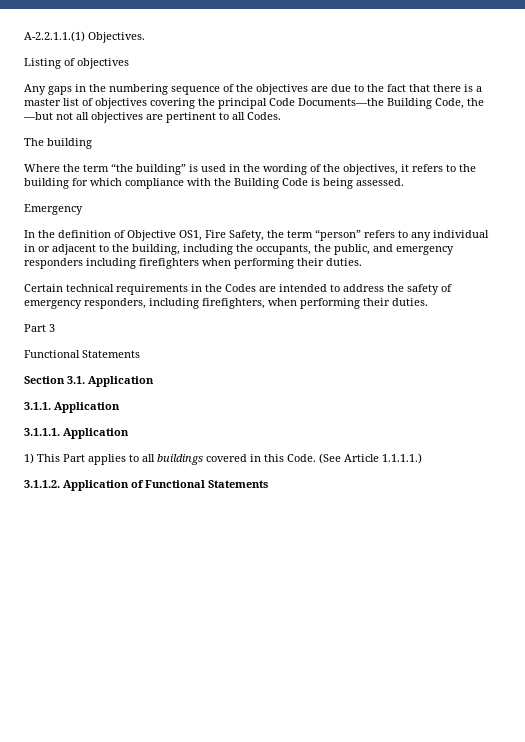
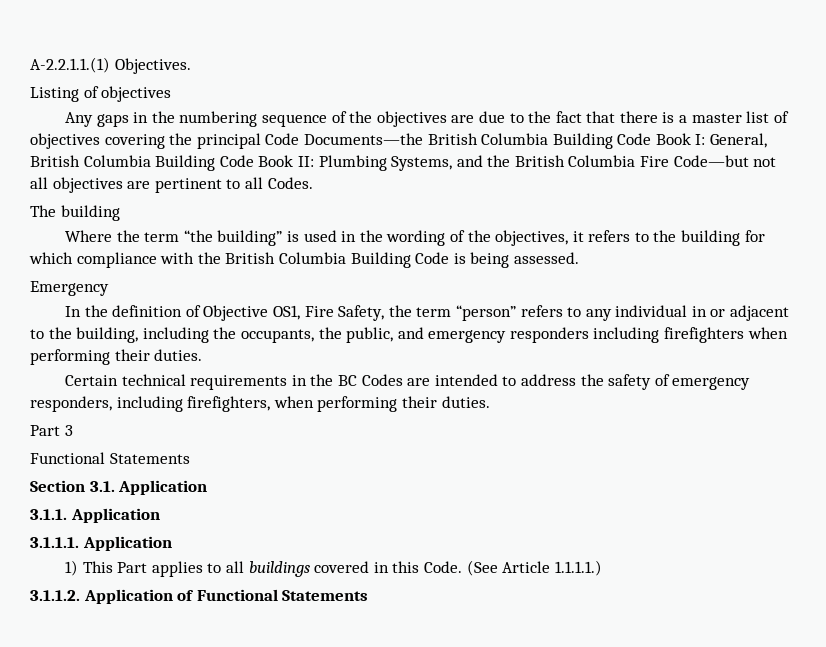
[387,98,484,109] [23,112,53,120] Building Code, the —but -> [427,133,768,149] [30,155,749,171] British Columbia Building Code Book I: General, British Columbia Building Code Book II: Plumbing Systems, and the British Columbia Fire Code—but
(231, 182) none -> [225,252,346,264] British Columbia
(222, 288) none -> [337,375,357,386] BC

